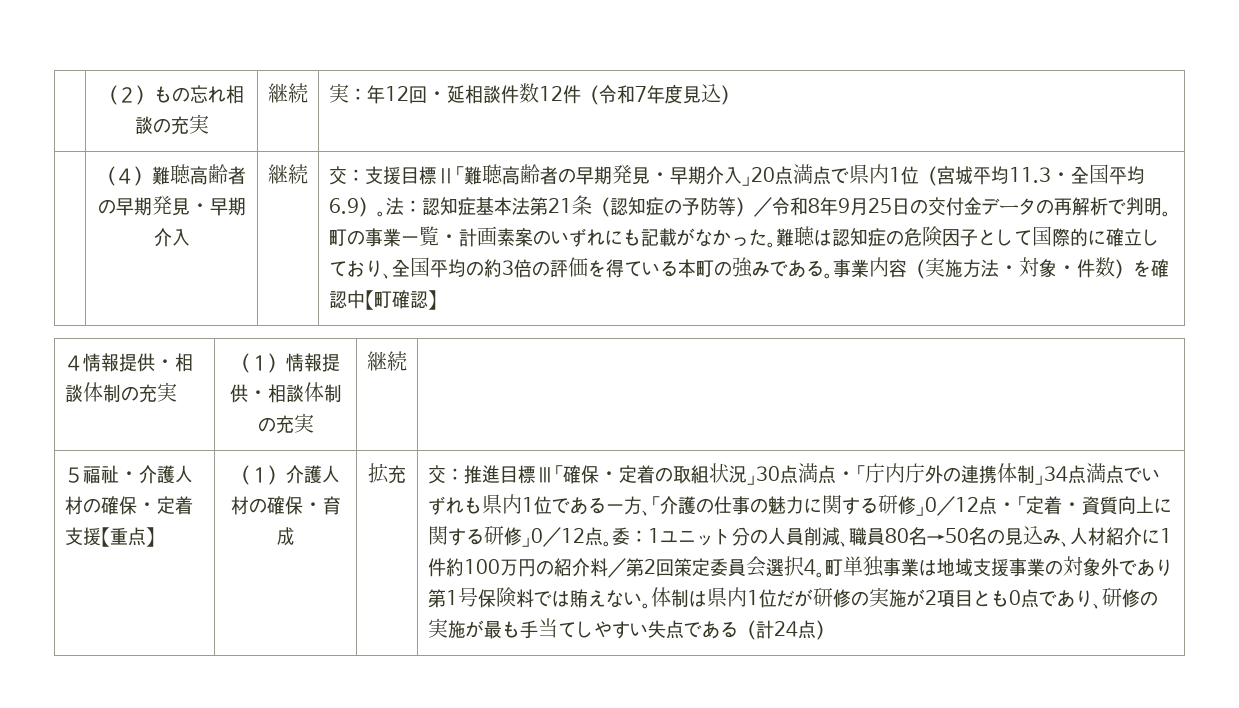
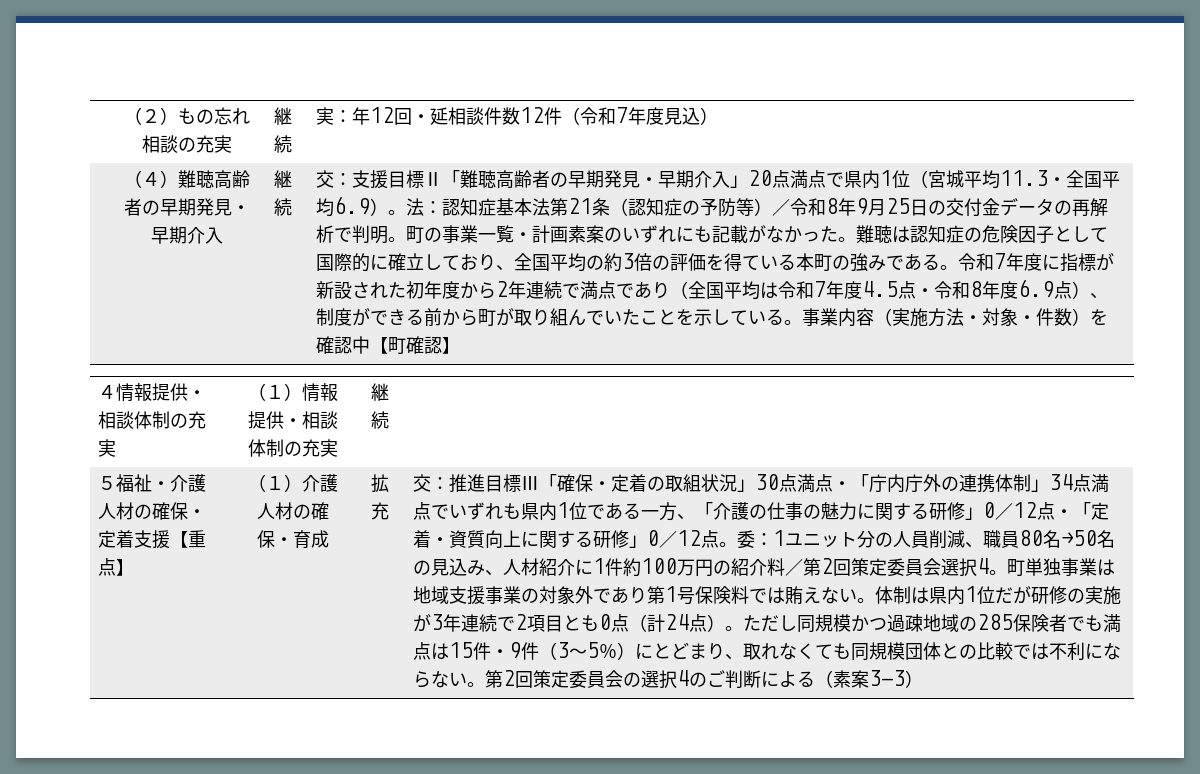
(833, 276) none -> [958,253,1115,272] [316,279,1109,300] [316,308,803,326] 令和7年度に指標が新設された初年度から2年連続で満点であり（全国平均は令和7年度4.5点・令和8年度6.9点）、制度ができる前から町が取り組んでいたことを示している。
(925, 598) none -> [431,614,516,632] 3年連続で
[1038,587,1158,609] [427,618,816,640] であり、研修の実施が最も手当てしやすい失点である（計24点 -> [629,614,1122,633] [413,642,1122,661] [413,670,906,689] （計24点）。ただし同規模かつ過疎地域の285保険者でも満点は15件・9件（3〜5％）にとどまり、取れなくても同規模団体との比較では不利にならない。第2回策定委員会の選択4のご判断による（素案3-3

